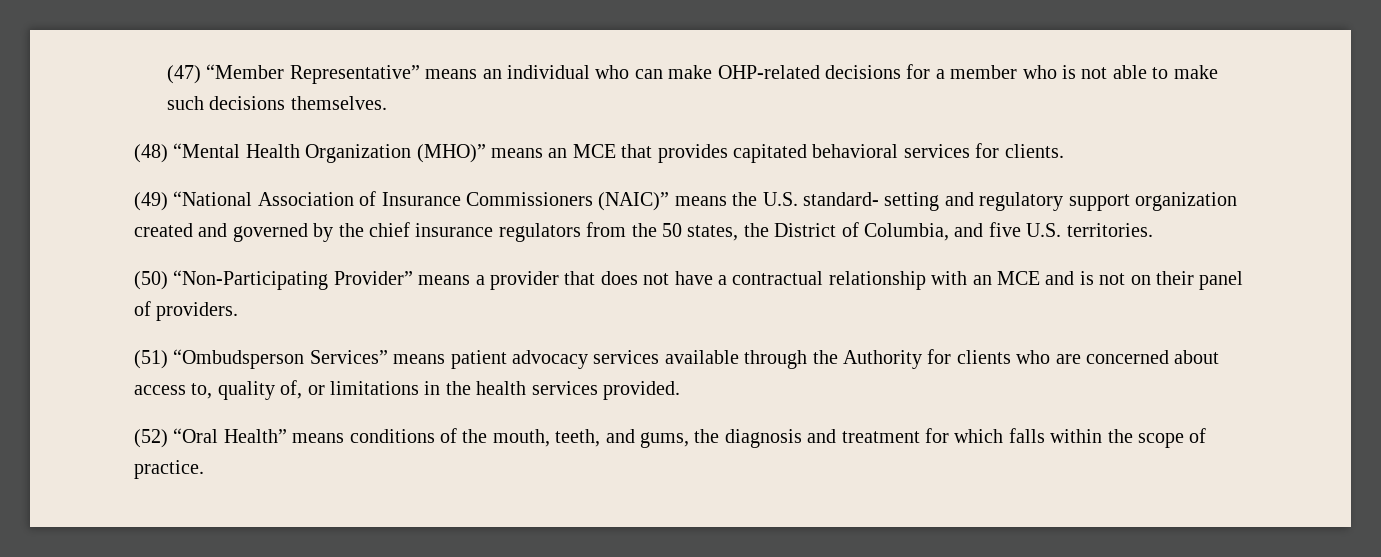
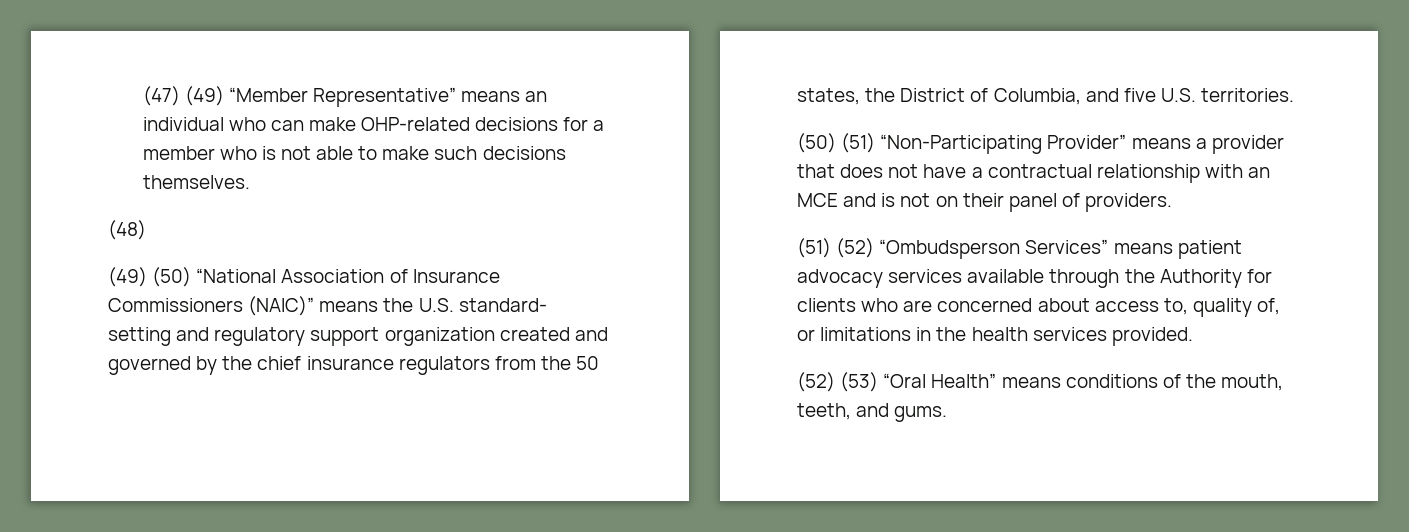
(202, 74) none -> [184,86,224,106] (49)
[173,143,1064,163] [134,192,168,211] “Mental Health Organization (MHO)” means an MCE that provides capitated behavioral services for clients. // (49) -> [108,267,192,287] // (49) (50)
(168, 280) none -> [841,133,876,153] (51)
(168, 359) none -> [836,238,875,258] (52)
(168, 438) none -> [840,372,879,392] (53)
[639,428,1207,448] [134,460,204,479] gums, the diagnosis and treatment for which falls within the scope of practice. -> [894,406,948,422] gums.

